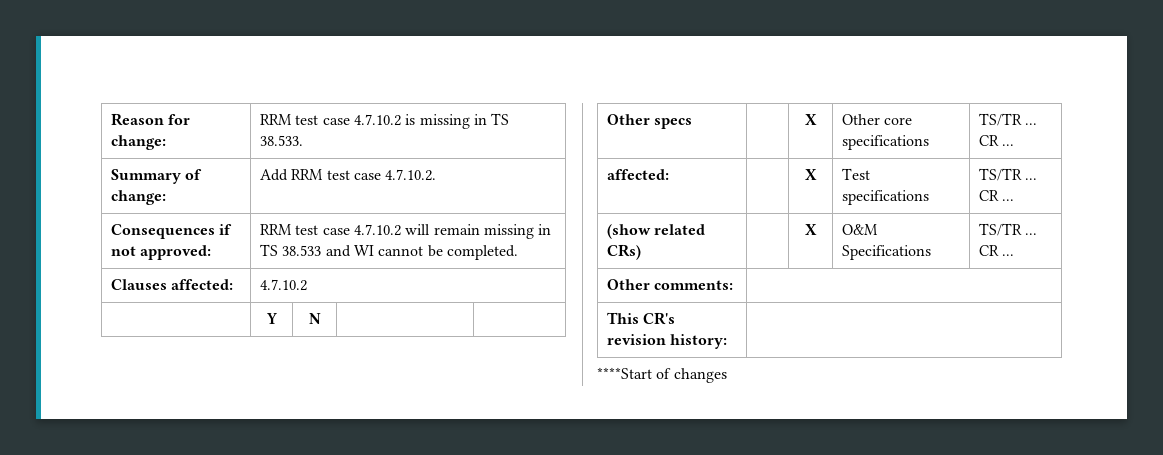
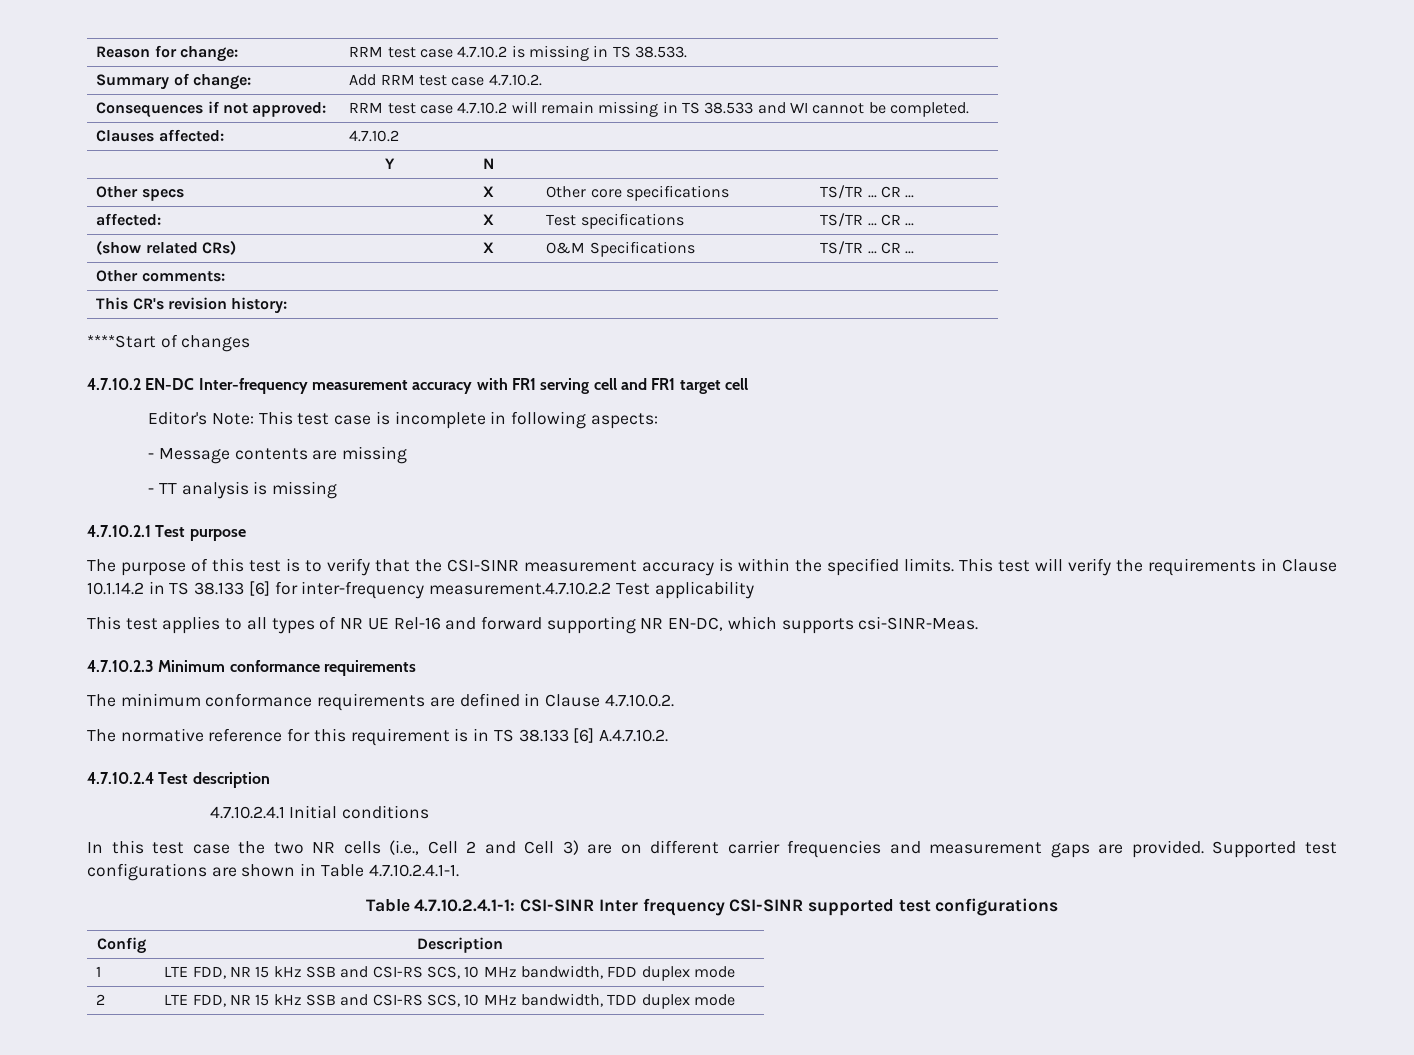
(727, 375) none -> [87,378,748,394] [148,411,658,429] [148,446,408,464] [148,481,338,499] [87,525,246,541] [87,558,1337,576] [87,581,754,599] [87,616,979,634] [87,660,416,676] [87,693,674,711] [87,728,668,746] [87,772,270,788] [209,805,429,819] [87,840,1337,858] [87,863,459,881] [365,898,1059,916] [97,937,146,954] [416,937,503,953] [96,966,102,977] [164,965,735,981] [96,994,106,1005] [164,993,735,1009] // 4.7.10.2 EN-DC Inter-frequency measurement accuracy with FR1 serving cell and FR1 target cell // Editor's Note: This test case is incomplete in following aspects: // - Message contents are missing // - TT analysis is missing // 4.7.10.2.1 Test purpose // The purpose of this test is to verify that the CSI-SINR measurement accuracy is within the specified limits. This test will verify the requirements in Clause 10.1.14.2 in TS 38.133 [6] for inter-frequency measurement.4.7.10.2.2 Test applicability // This test applies to all types of NR UE Rel-16 and forward supporting NR EN-DC, which supports csi-SINR-Meas. // 4.7.10.2.3 Minimum conformance requirements // The minimum conformance requirements are defined in Clause 4.7.10.0.2. // The normative reference for this requirement is in TS 38.133 [6] A.4.7.10.2. // 4.7.10.2.4 Test description // 4.7.10.2.4.1 Initial conditions // In this test case the two NR cells (i.e., Cell 2 and Cell 3) are on different carrier frequencies and measurement gaps are provided. Supported test configurations are shown in Table 4.7.10.2.4.1-1. // Table 4.7.10.2.4.1-1: CSI-SINR Inter frequency CSI-SINR supported test configurations // Config | Description // 1 | LTE FDD, NR 15 kHz SSB and CSI-RS SCS, 10 MHz bandwidth, FDD duplex mode // 2 | LTE FDD, NR 15 kHz SSB and CSI-RS SCS, 10 MHz bandwidth, TDD duplex mode

